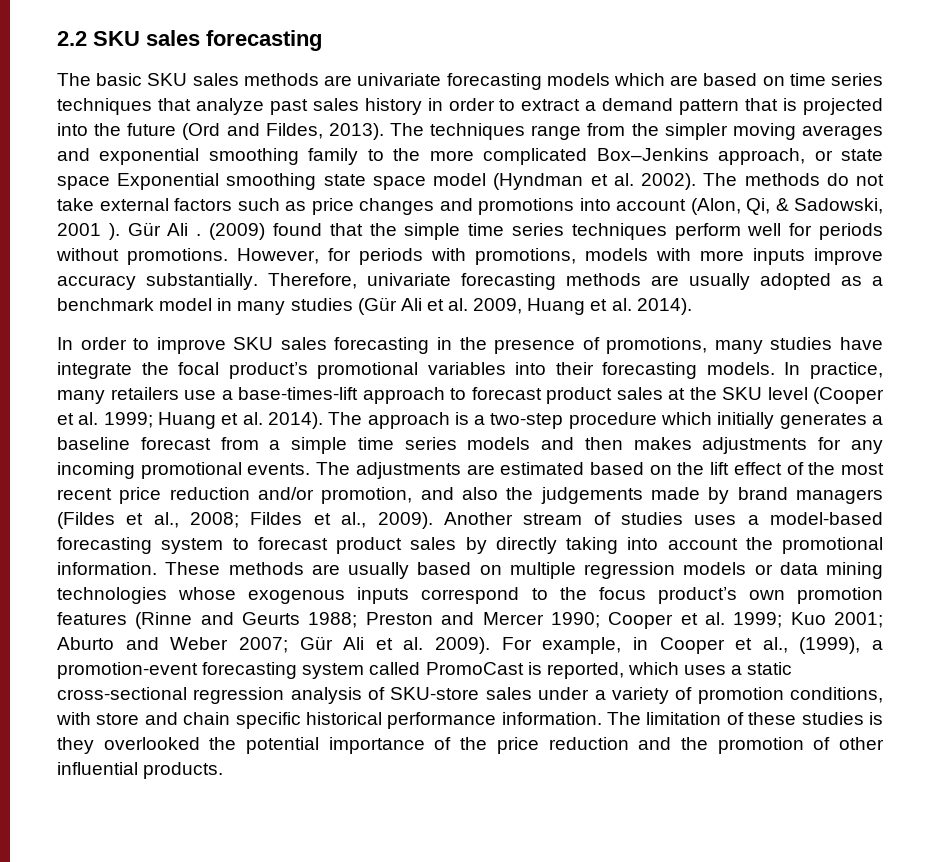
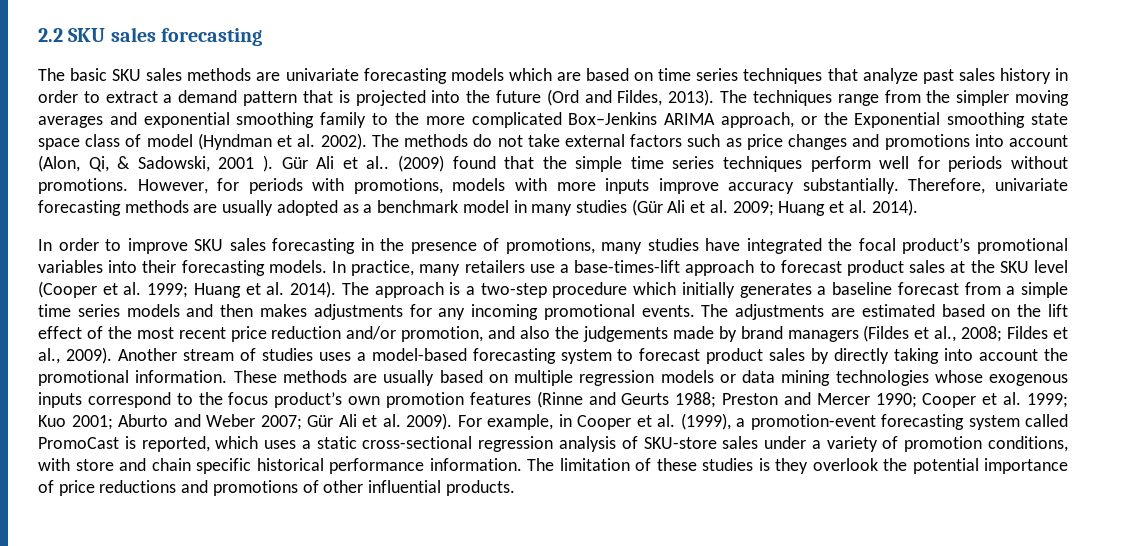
(709, 154) none -> [664,113,716,125] ARIMA
[841,149,884,161] [57,176,110,190] state space -> [823,112,848,125] the
(426, 183) none -> [85,134,142,147] class of
[196,234,202,236] . -> [342,156,390,169] et al..
[473,298,523,314] 2009, -> [732,201,774,216] 2009;
[57,362,132,379] integrate -> [746,238,822,254] integrated
[762,637,788,653] al., -> [657,414,675,427] al.
[103,737,200,750] overlooked -> [812,458,878,471] overlook
[460,737,804,754] the price reduction and the promotion -> [58,480,298,496] price reductions and promotions

